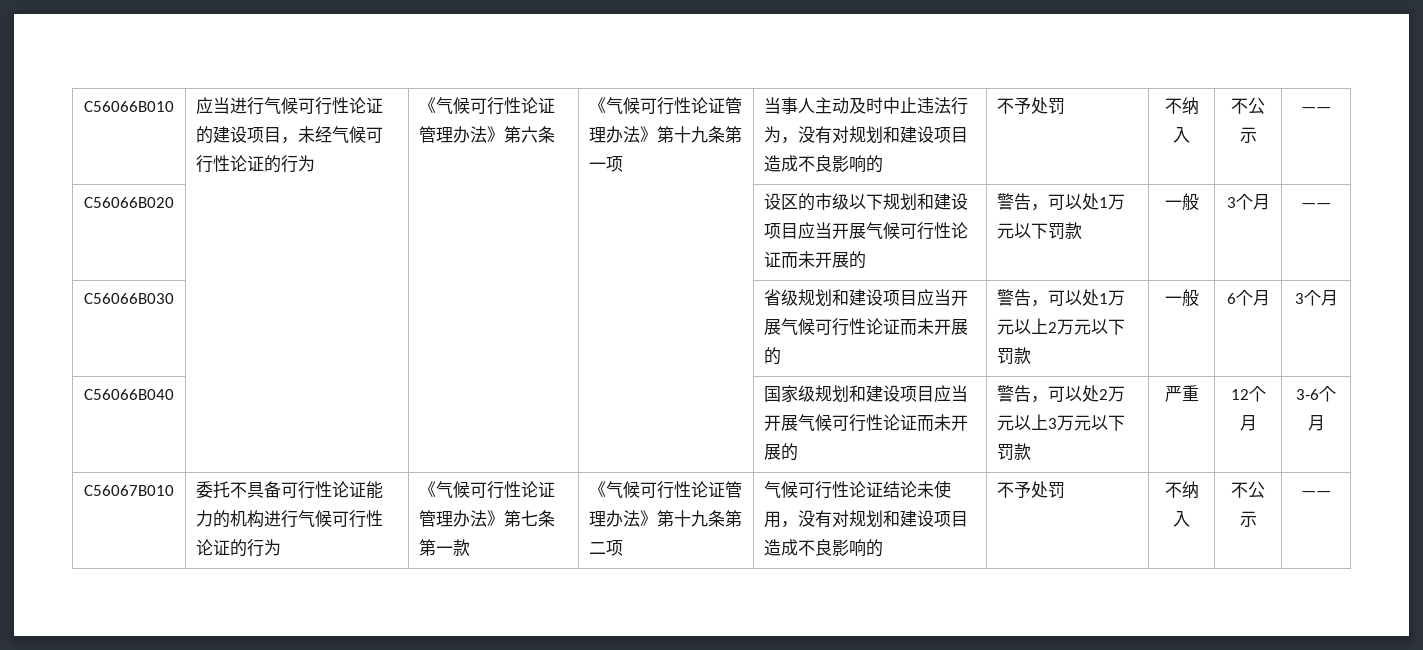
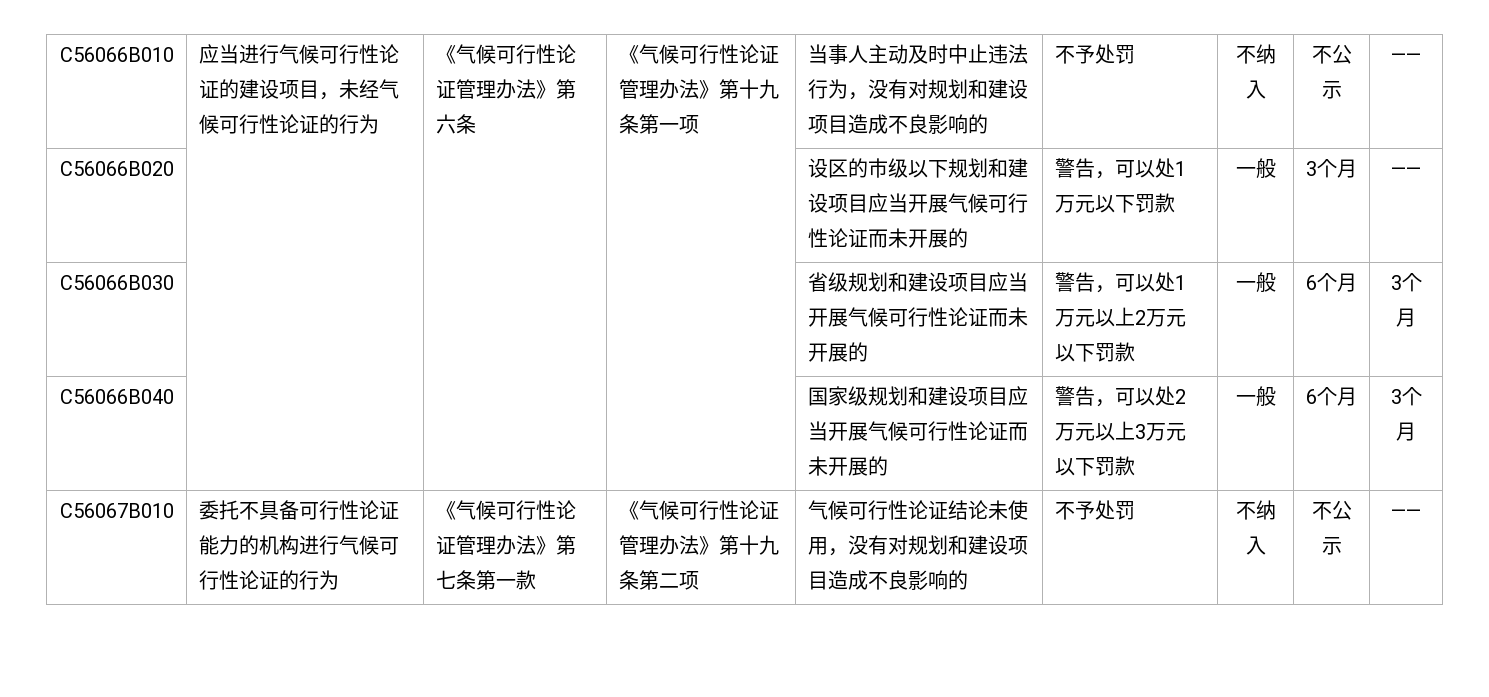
[1164,385,1199,402] [1230,386,1266,402] [1239,415,1257,431] [1296,389,1319,400] 严重 | 12个月 | 3-6 -> [1235,386,1276,406] [1306,387,1357,406] [1390,389,1402,404] 一般 | 6个月 | 3

